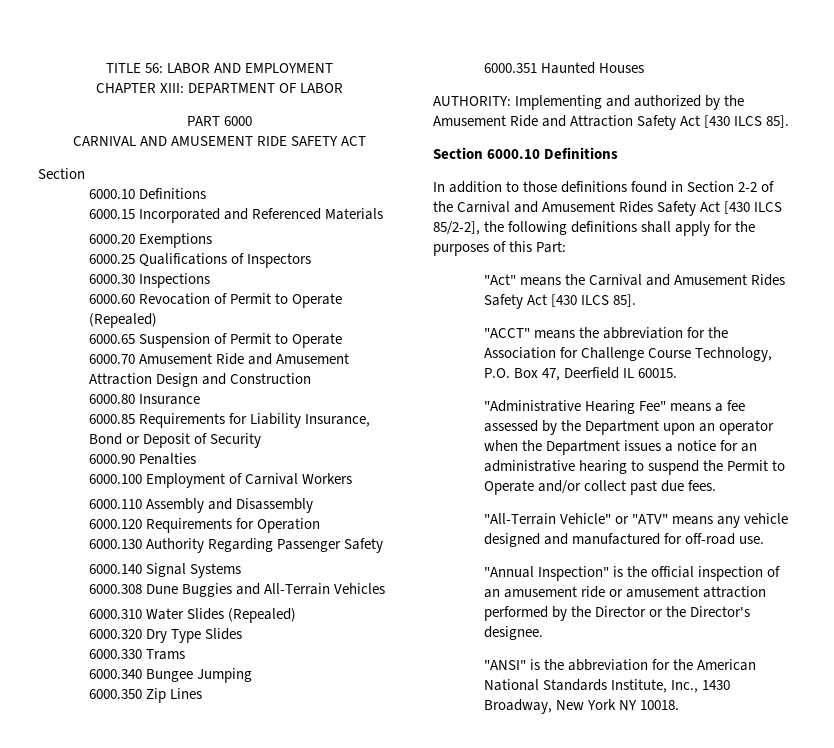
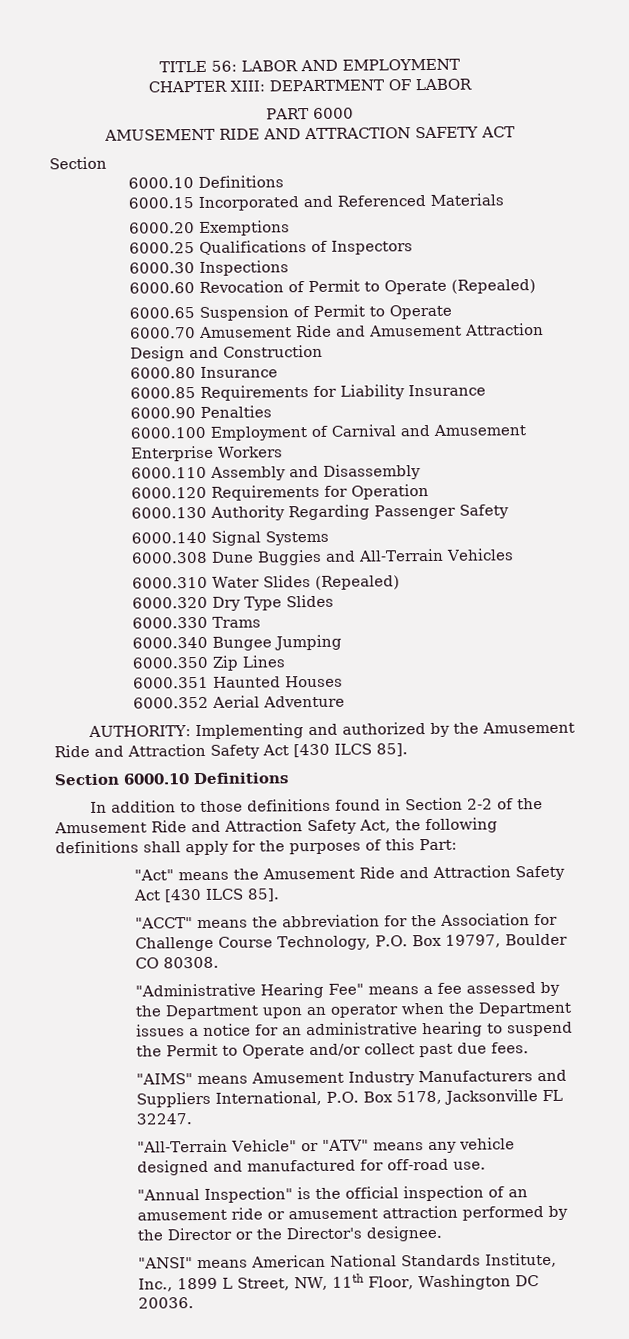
[72,136,288,146] CARNIVAL AND AMUSEMENT RIDE -> [104,127,411,141] AMUSEMENT RIDE AND ATTRACTION
[305,414,371,427] [88,433,262,448] Insurance, Bond or Deposit of Security -> [408,384,487,397] Insurance
(298, 479) none -> [400,424,527,437] [131,445,215,462] and Amusement Enterprise
(644, 68) none -> [133,695,346,709] // 6000.352 Aerial Adventure
[457,201,783,216] [433,221,480,235] Carnival and Amusement Rides Safety Act [430 ILCS 85/2-2], -> [54,819,391,835] Amusement Ride and Attraction Safety Act,
[588,274,786,286] Carnival and Amusement Rides -> [262,865,512,880] Amusement Ride and Attraction
[541,367,678,381] 47, Deerfield IL 60015. -> [444,933,568,948] [135,956,220,969] 19797, Boulder CO 80308.
(717, 485) none -> [136,1069,568,1086] [136,1089,564,1108] [136,1113,193,1125] // "AIMS" means Amusement Industry Manufacturers and Suppliers International, P.O. Box 5178, Jacksonville FL 32247.
[529,659,694,671] is the abbreviation for the -> [197,1259,249,1269] means
[702,680,731,690] [483,699,680,714] 1430 Broadway, New York NY 10018. -> [177,1273,540,1291] [138,1297,195,1309] 1899 L Street, NW, 11th Floor, Washington DC 20036.

